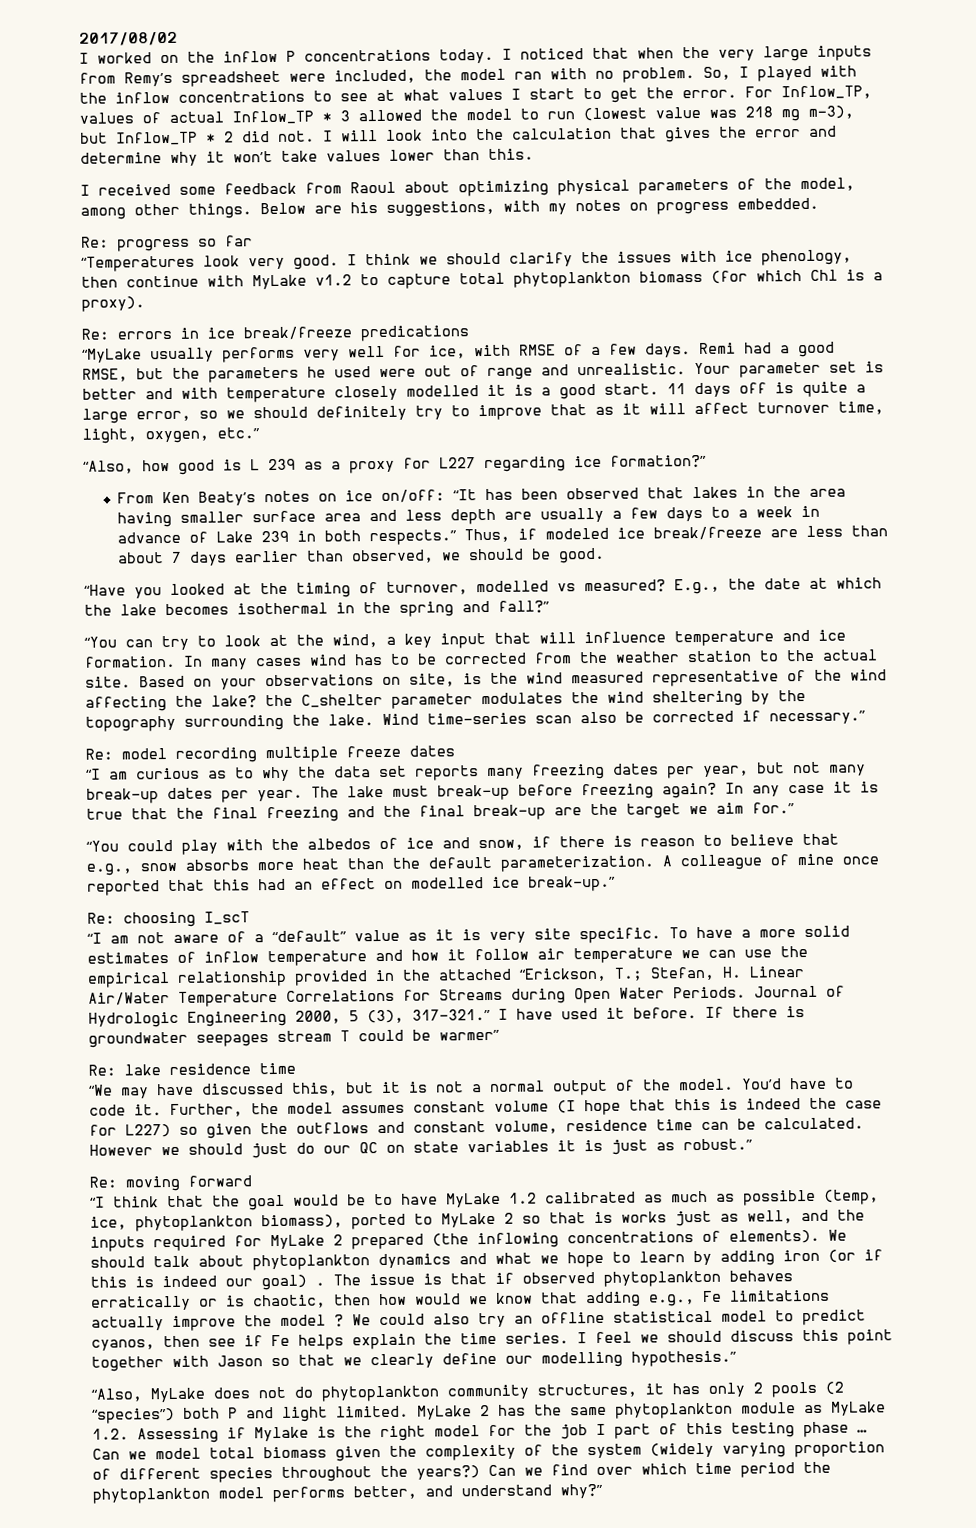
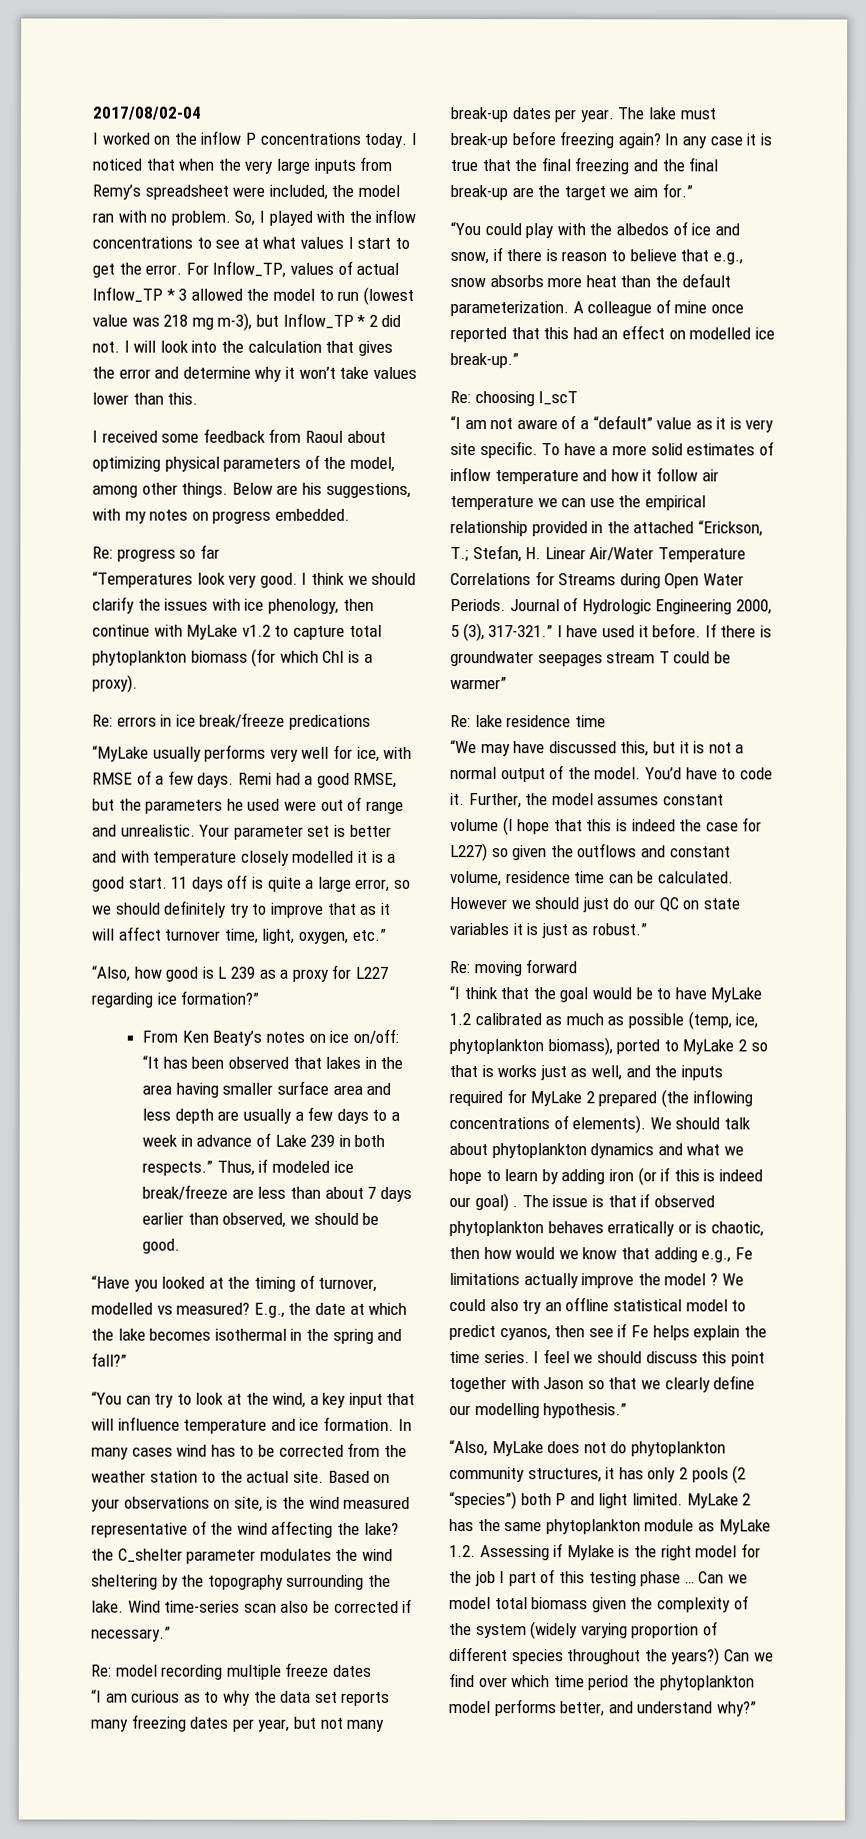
[79,30,178,46] 2017/08/02 -> [92,106,201,120] 2017/08/02-04

